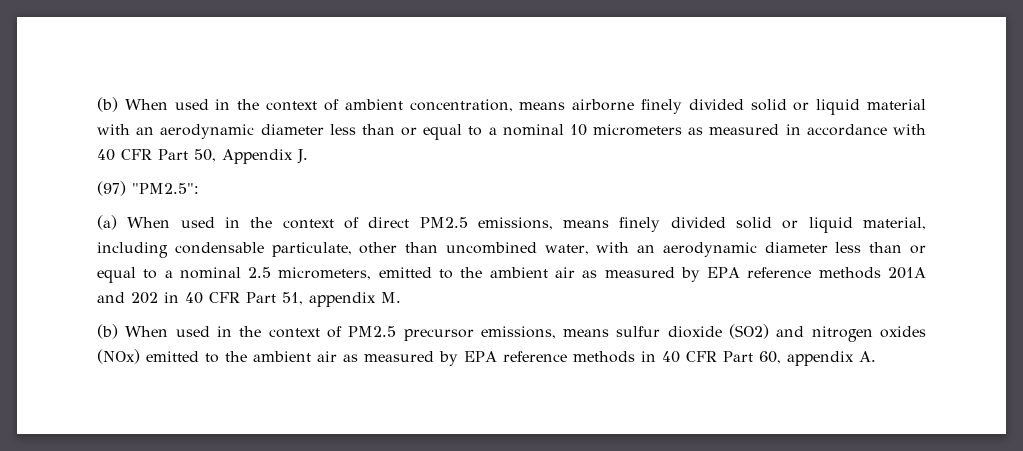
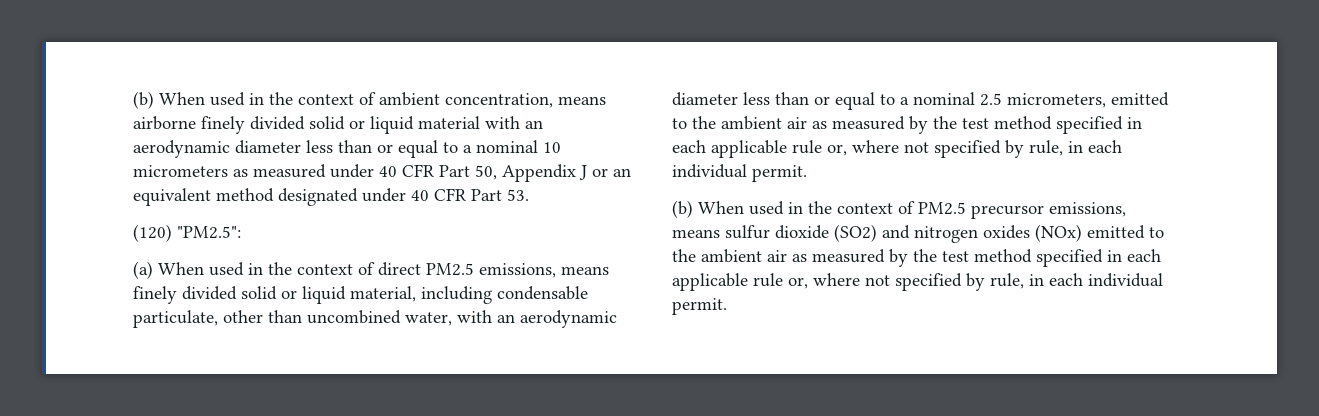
[785,124,926,136] in accordance with -> [330,164,374,178] under
[297,149,308,164] [97,181,126,196] J. // (97) -> [579,165,631,180] [133,188,529,206] [133,224,172,242] J or an equivalent method designated under 40 CFR Part 53. // (120)
[707,267,926,279] [97,292,401,307] EPA reference methods 201A and 202 in 40 CFR Part 51, appendix M. -> [933,116,1142,134] [672,140,1122,158] [672,164,807,182] the test method specified in each applicable rule or, where not specified by rule, in each individual permit.
[464,351,876,366] EPA reference methods in 40 CFR Part 60, appendix A. -> [913,249,1161,267] [672,273,1163,291] [672,298,727,315] the test method specified in each applicable rule or, where not specified by rule, in each individual permit.

